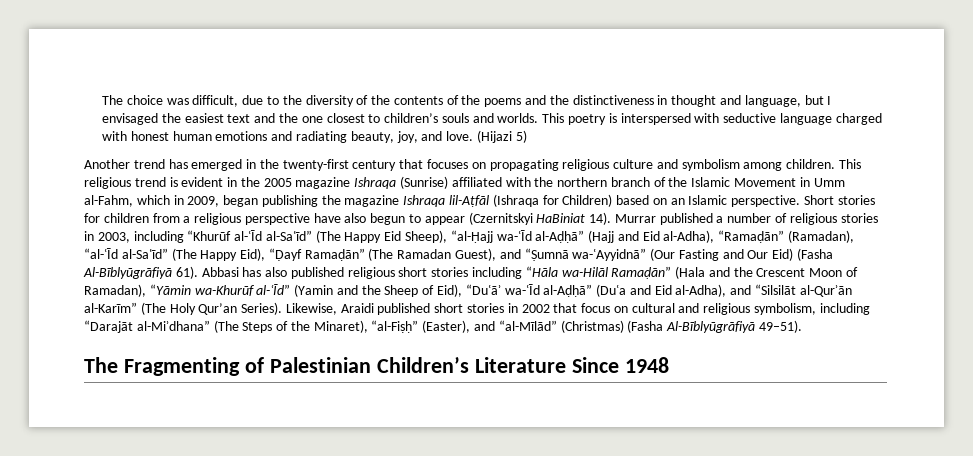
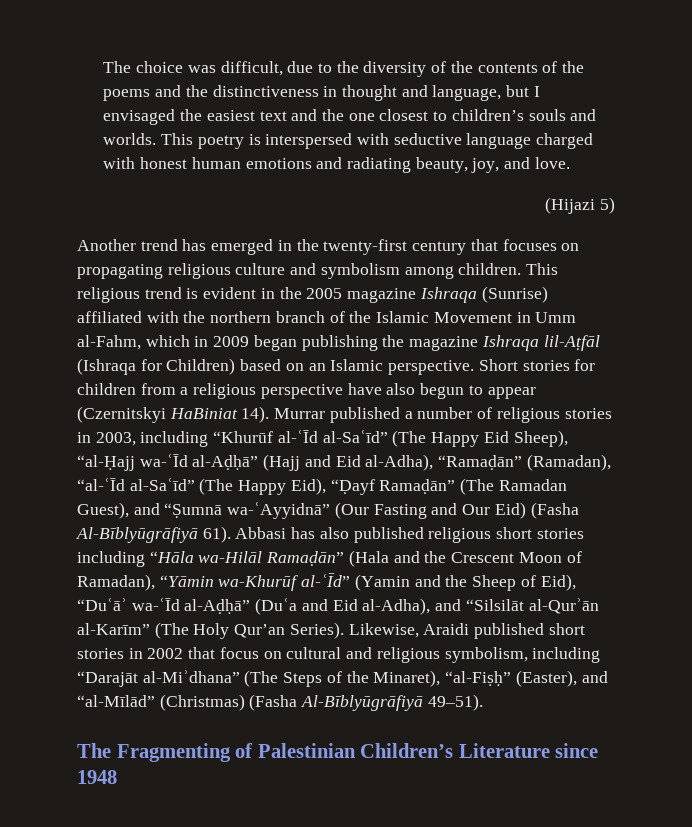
(474, 136) none -> (570, 163) //
[187,196,220,207] 2009, -> [213,336,250,347] 2009
[571,357,619,373] Since -> [555,743,599,758] since

